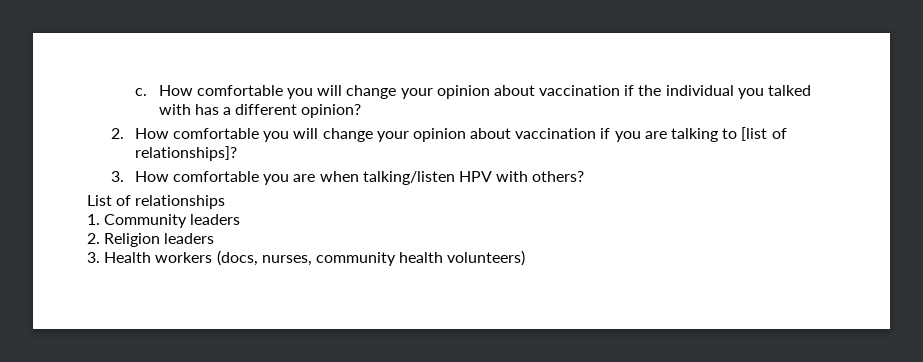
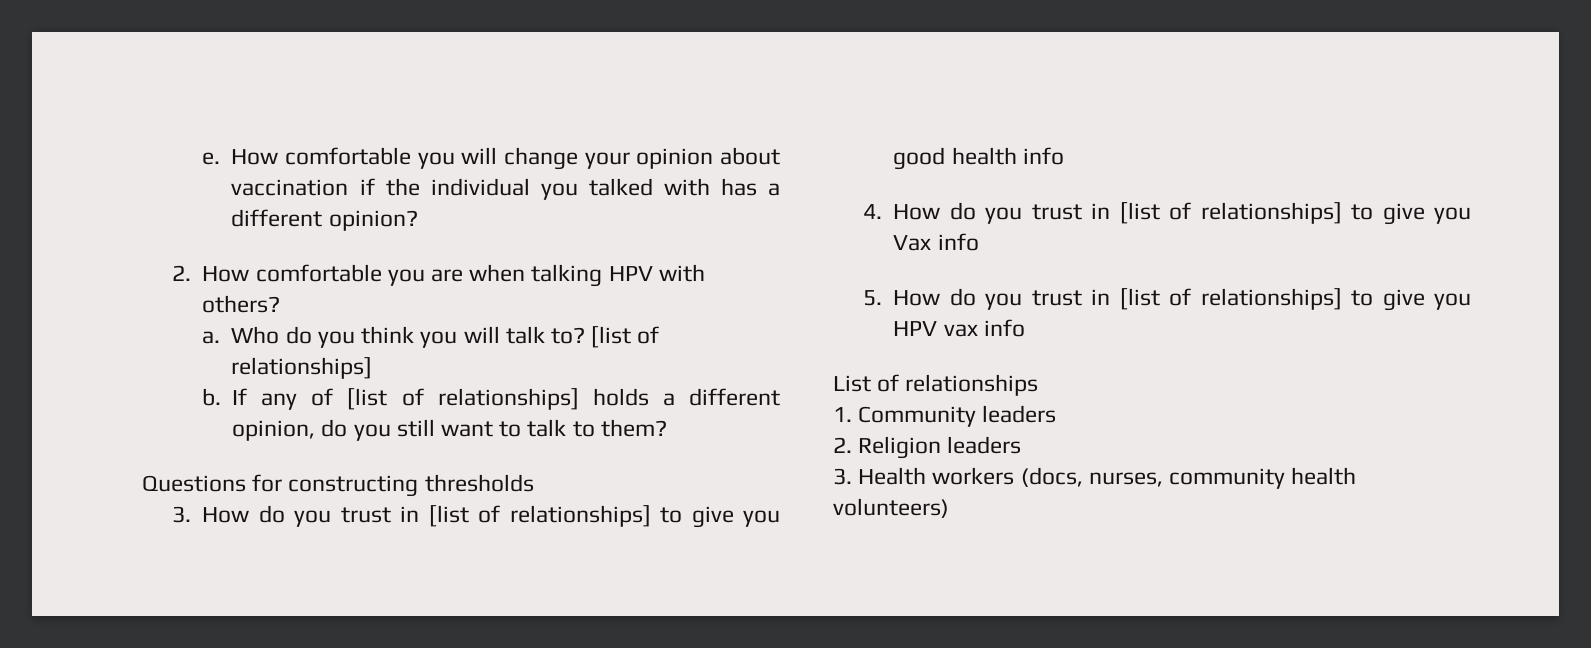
[134,88,147,96] c. -> [201,152,220,165] e.
[293,127,787,142] [134,146,237,161] [110,171,585,185] will change your opinion about vaccination if you are talking to [list of relationships]? // 3. How comfortable you are when talking/listen HPV with others? -> [430,264,705,287] [202,295,281,313] [201,326,660,348] [231,357,373,379] [201,388,780,410] [232,419,667,441] [142,474,534,497] [171,505,780,528] [893,147,1064,170] [862,202,1471,225] [893,233,979,251] [862,288,1471,311] [893,319,1025,337] are when talking HPV with others? // a. Who do you think you will talk to? [list of relationships] // b. If any of [list of relationships] holds a different opinion, do you still want to talk to them? // Questions for constructing thresholds // 3. How do you trust in [list of relationships] to give you good health info // 4. How do you trust in [list of relationships] to give you Vax info // 5. How do you trust in [list of relationships] to give you HPV vax info

